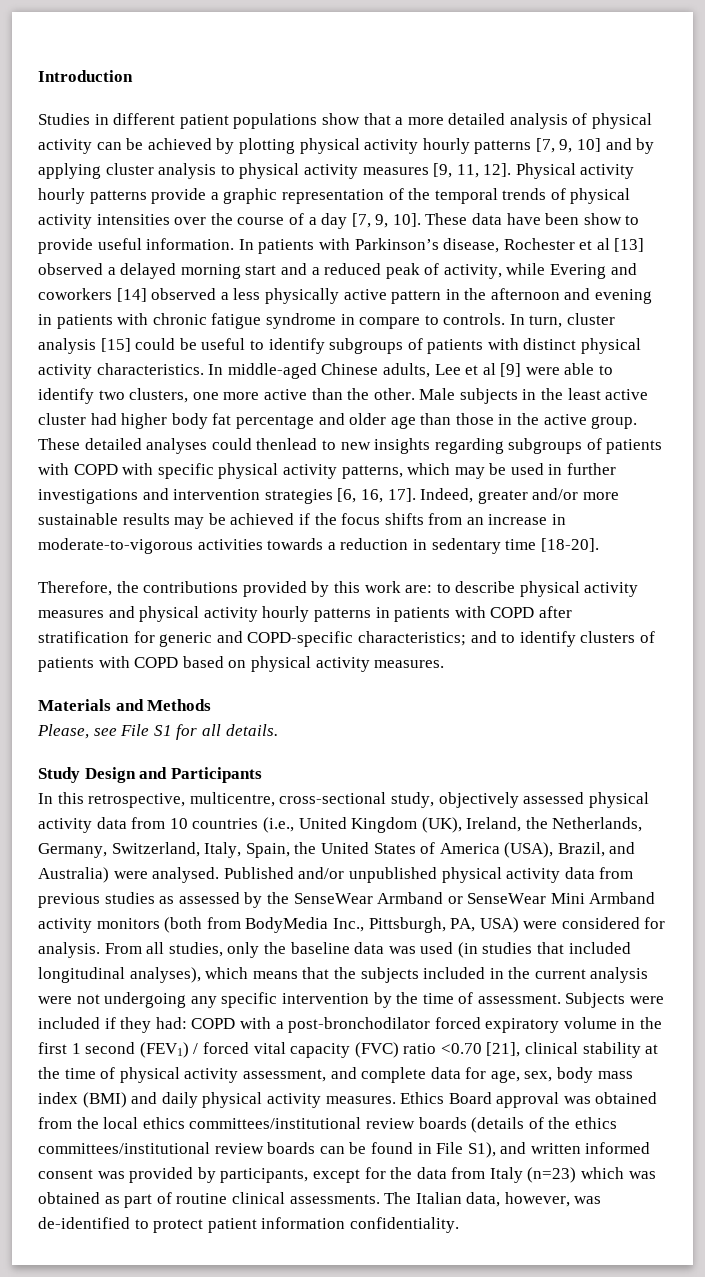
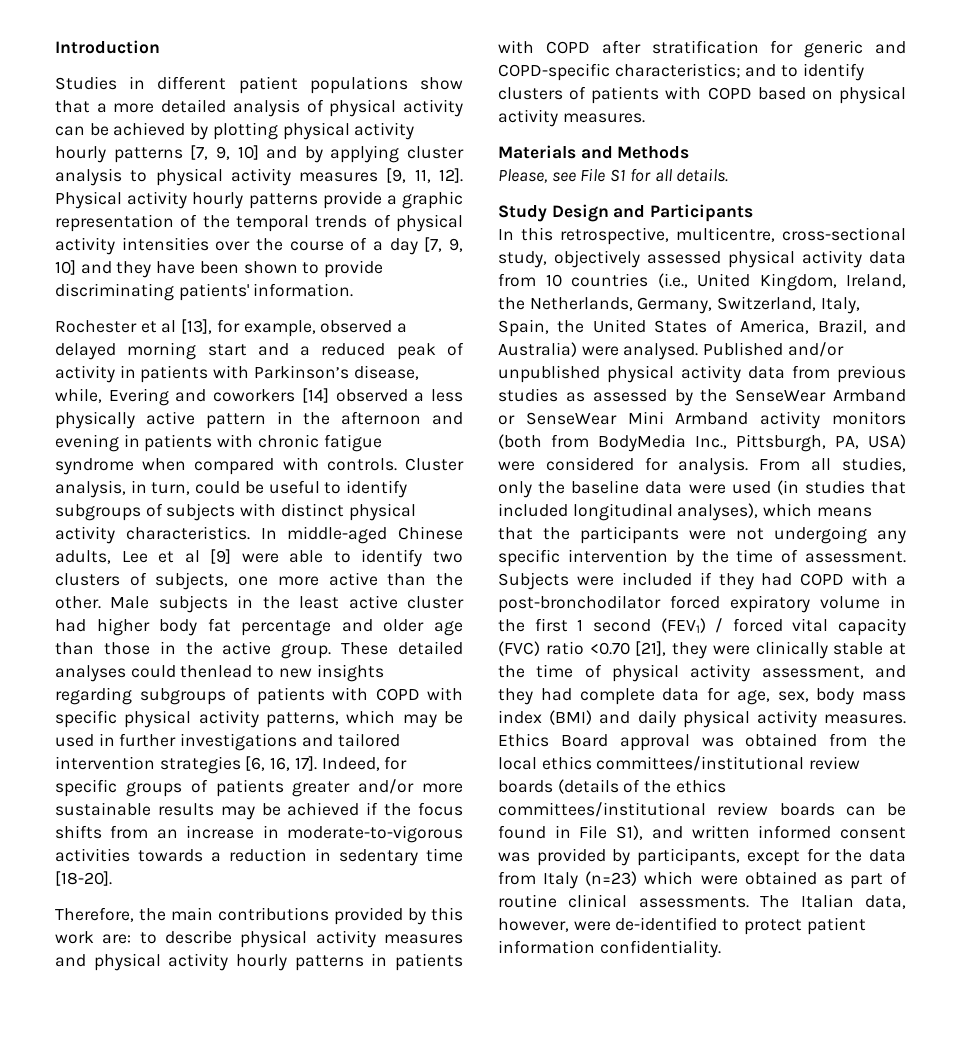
[392,213,503,227] 10]. These data -> [55,260,152,278] 10] and they
[583,213,622,225] show -> [243,261,298,274] shown
[97,238,142,250] useful -> [55,283,249,301] discriminating patients'
[238,238,645,254] In patients with Parkinson’s disease, Rochester et al [13] -> [55,319,316,337] // Rochester et al [13], for example,
[443,263,546,279] activity, while -> [55,365,419,383] [55,388,102,403] activity in patients with Parkinson’s disease, while,
[340,313,616,329] [38,338,131,354] in compare to controls. In turn, cluster analysis [15] -> [142,457,464,475] [55,480,191,498] when compared with controls. Cluster analysis, in turn,
[427,339,484,354] patients -> [166,503,236,521] subjects
[129,388,189,403] clusters, -> [55,572,229,590] clusters of subjects,
(169, 494) none -> [337,733,400,747] tailored
(474, 495) none -> [384,756,408,770] [55,779,284,797] for specific groups of patients
(139, 587) none -> [171,907,213,921] main
[351,817,462,833] Kingdom (UK), -> [759,273,837,291] Kingdom,
[439,842,554,858] America (USA), -> [740,319,810,334] America,
[388,946,416,954] was -> [688,484,726,494] were
[360,967,649,983] subjects included in the current analysis -> [580,526,679,544] participants
[155,1017,187,1029] had: -> [761,573,793,586] had
[525,1042,641,1058] clinical stability -> [672,641,884,659] they were clinically stable
(357, 1073) none -> [498,688,572,705] they had
[628,1171,656,1179] was -> [700,875,738,885] were
[574,1196,602,1204] was -> [573,921,611,931] were

